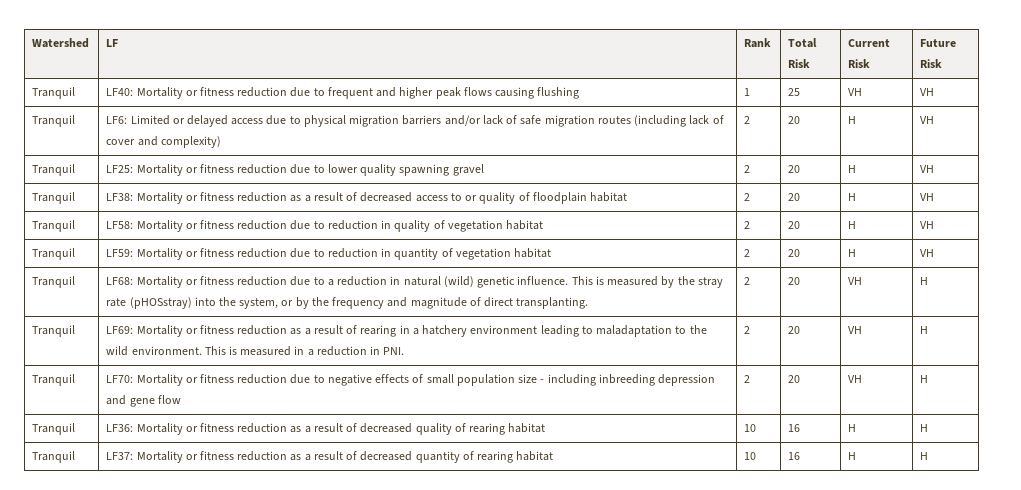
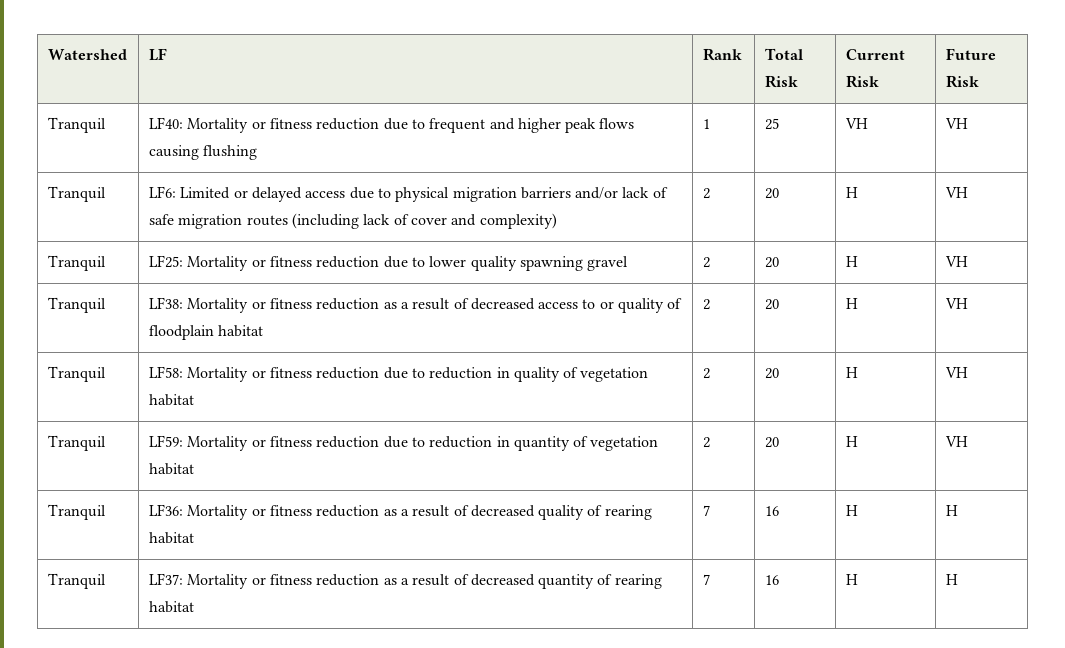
[32,276,76,288] [106,276,723,288] [106,297,589,309] [744,277,751,285] [788,277,801,285] [848,277,863,285] [920,277,929,285] [32,325,76,337] [106,325,707,337] [106,346,405,356] [744,326,751,334] [788,326,801,334] [848,326,863,334] [920,326,929,334] [32,374,76,386] [106,374,716,386] [106,395,181,407] [744,375,751,383] [788,375,801,383] [848,375,863,383] [920,375,929,383] // Tranquil | LF68: Mortality or fitness reduction due to a reduction in natural (wild) genetic influence. This is measured by the stray rate (pHOSstray) into the system, or by the frequency and magnitude of direct transplanting. | 2 | 20 | VH | H // Tranquil | LF69: Mortality or fitness reduction as a result of rearing in a hatchery environment leading to maladaptation to the wild environment. This is measured in a reduction in PNI. | 2 | 20 | VH | H // Tranquil | LF70: Mortality or fitness reduction due to negative effects of small population size - including inbreeding depression and gene flow | 2 | 20 | VH | H -> (968, 441) none
[744,424,757,432] 10 -> [702,505,710,516] 7
[744,452,757,460] 10 -> [702,574,710,585] 7

